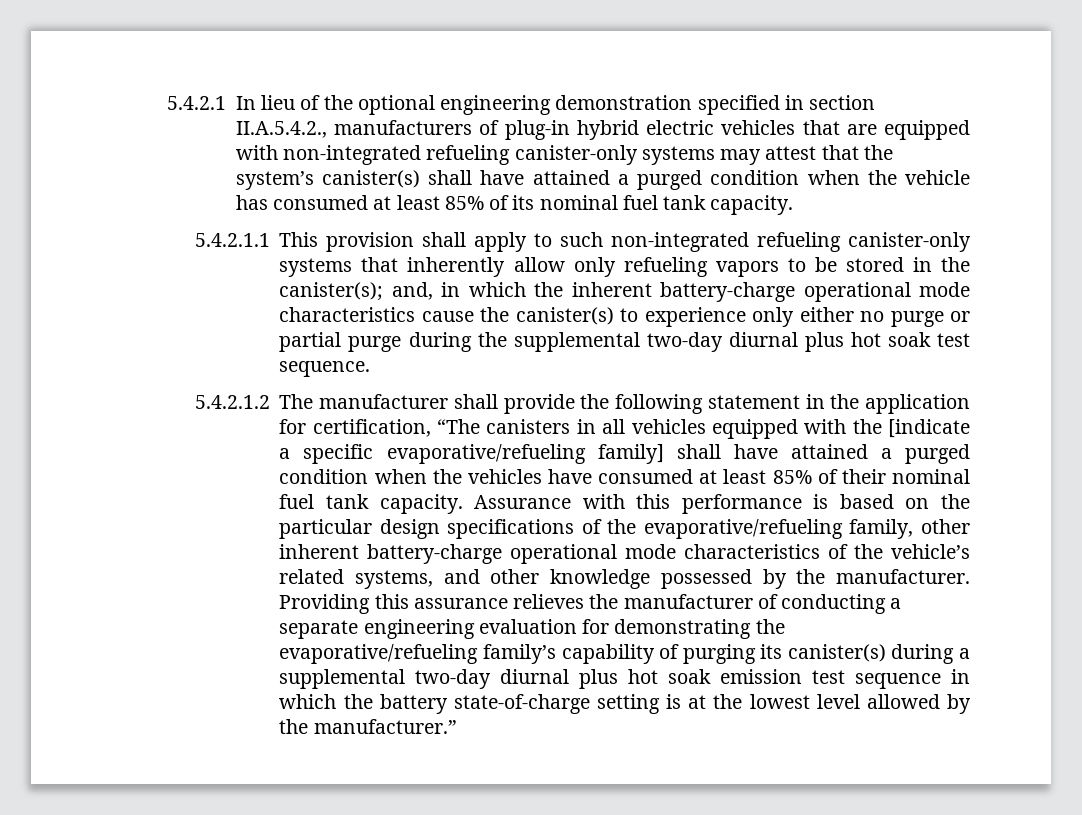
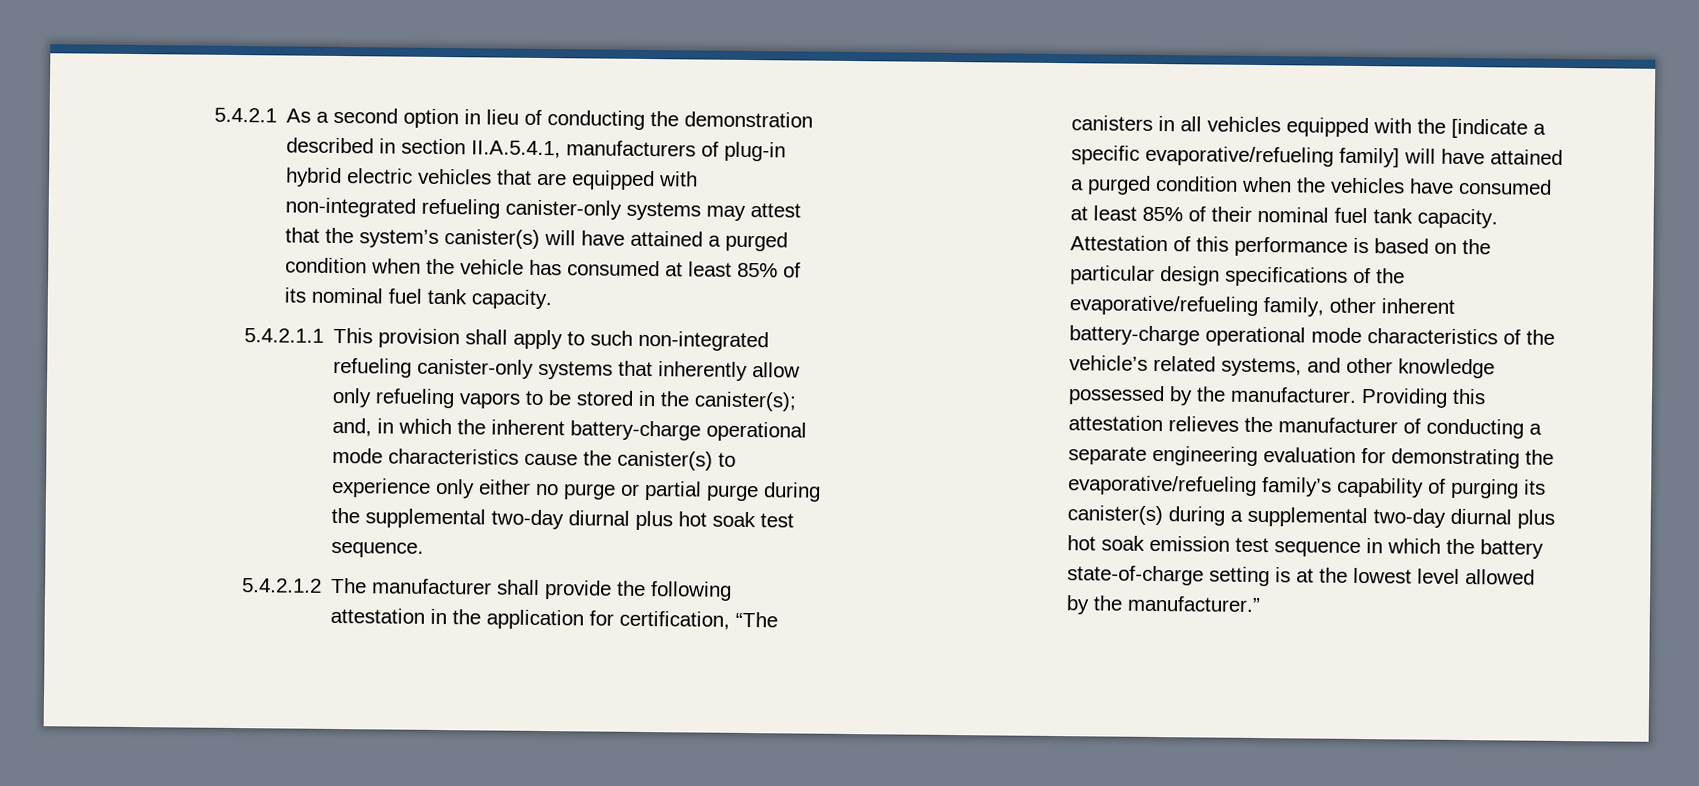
[235,95,780,115] In lieu of the optional engineering demonstration specified -> [285,107,813,130] [285,137,374,154] As a second option in lieu of conducting the demonstration described
[235,121,327,138] II.A.5.4.2., -> [470,140,561,159] II.A.5.4.1,
[428,170,473,185] shall -> [543,230,576,246] will
[707,395,800,409] statement -> [329,607,425,624] attestation
[676,444,721,459] shall -> [1403,148,1436,164] will
[474,494,625,509] Assurance with -> [1069,235,1191,252] Attestation of
[413,598,508,609] assurance -> [1067,415,1163,432] attestation

